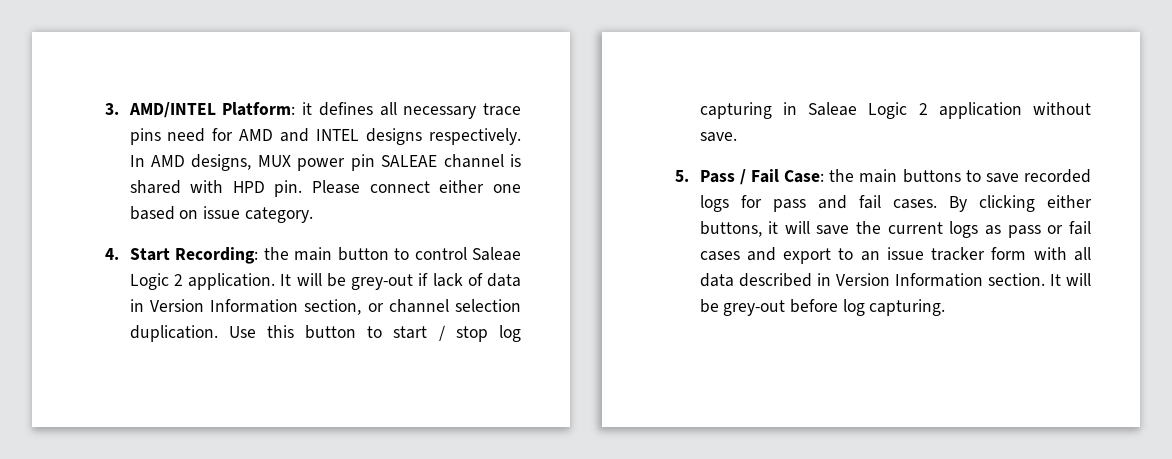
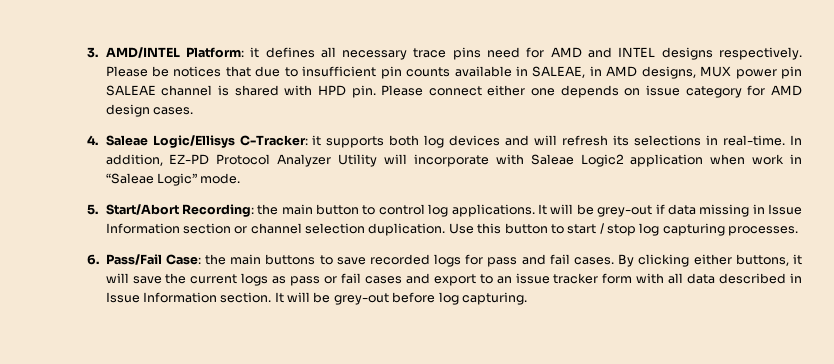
[129,155,145,167] In -> [105,66,602,79] Please be notices that due to insufficient pin counts available in SALEAE, in
[129,206,175,220] based -> [560,85,619,98] depends
[244,207,313,223] [105,248,170,261] category. // 4. Start -> [685,85,802,98] [105,104,193,117] [87,135,803,148] [105,154,802,167] [105,173,241,186] [87,204,179,215] category for AMD design cases. // 4. Saleae Logic/Ellisys C-Tracker: it supports both log devices and will refresh its selections in real-time. In addition, EZ-PD Protocol Analyzer Utility will incorporate with Saleae Logic2 application when work in “Saleae Logic” mode. // 5. Start/Abort
[472,247,522,261] [129,273,276,290] Saleae Logic 2 application. -> [428,204,535,217] log applications.
[432,273,522,287] [129,299,362,315] lack of data in Version Information section, -> [667,204,803,217] [105,223,231,234] data missing in Issue Information section
[782,102,1091,119] [699,132,737,142] [675,169,779,185] in Saleae Logic 2 application without save. // 5. Pass / Fail -> [728,226,799,236] [87,254,162,265] processes. // 6. Pass/Fail
[835,273,890,286] Version -> [105,292,140,303] Issue

